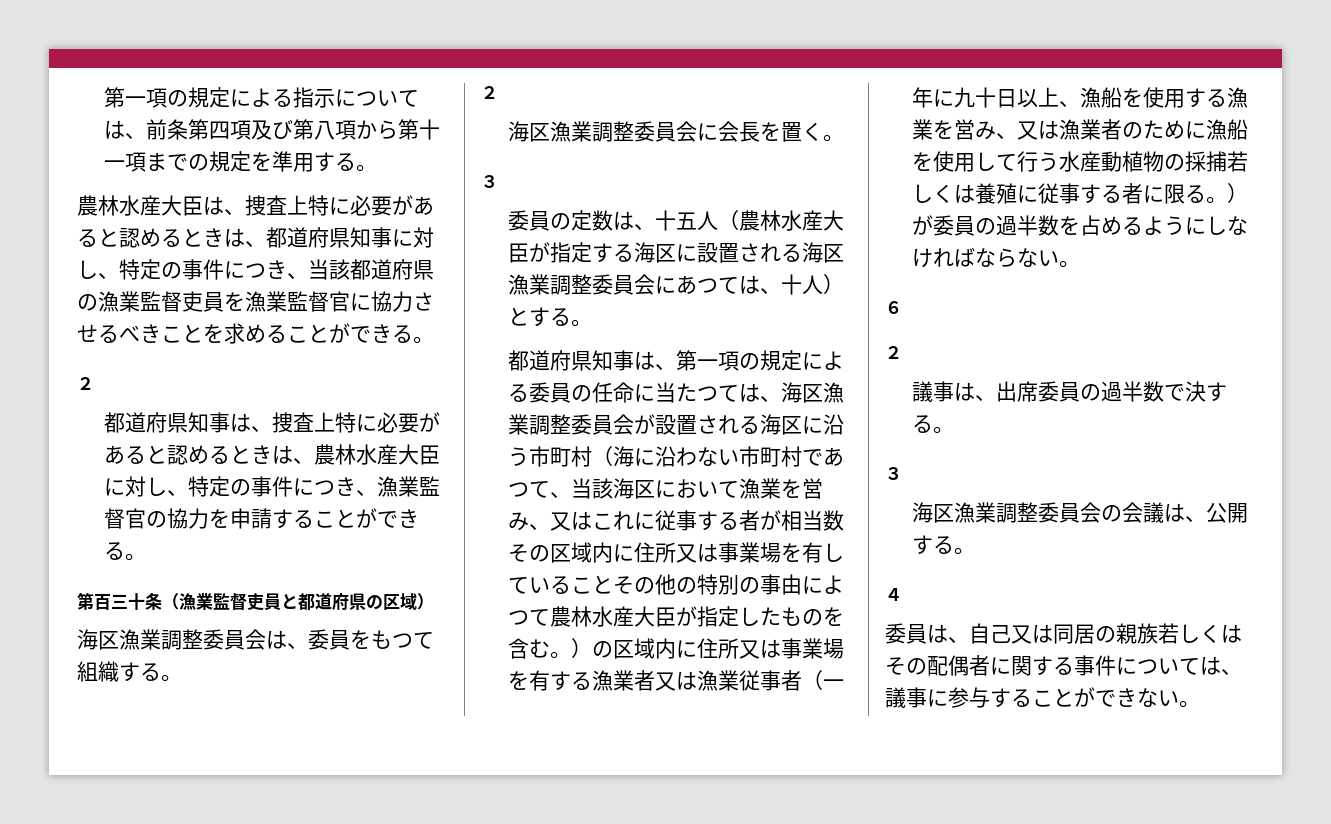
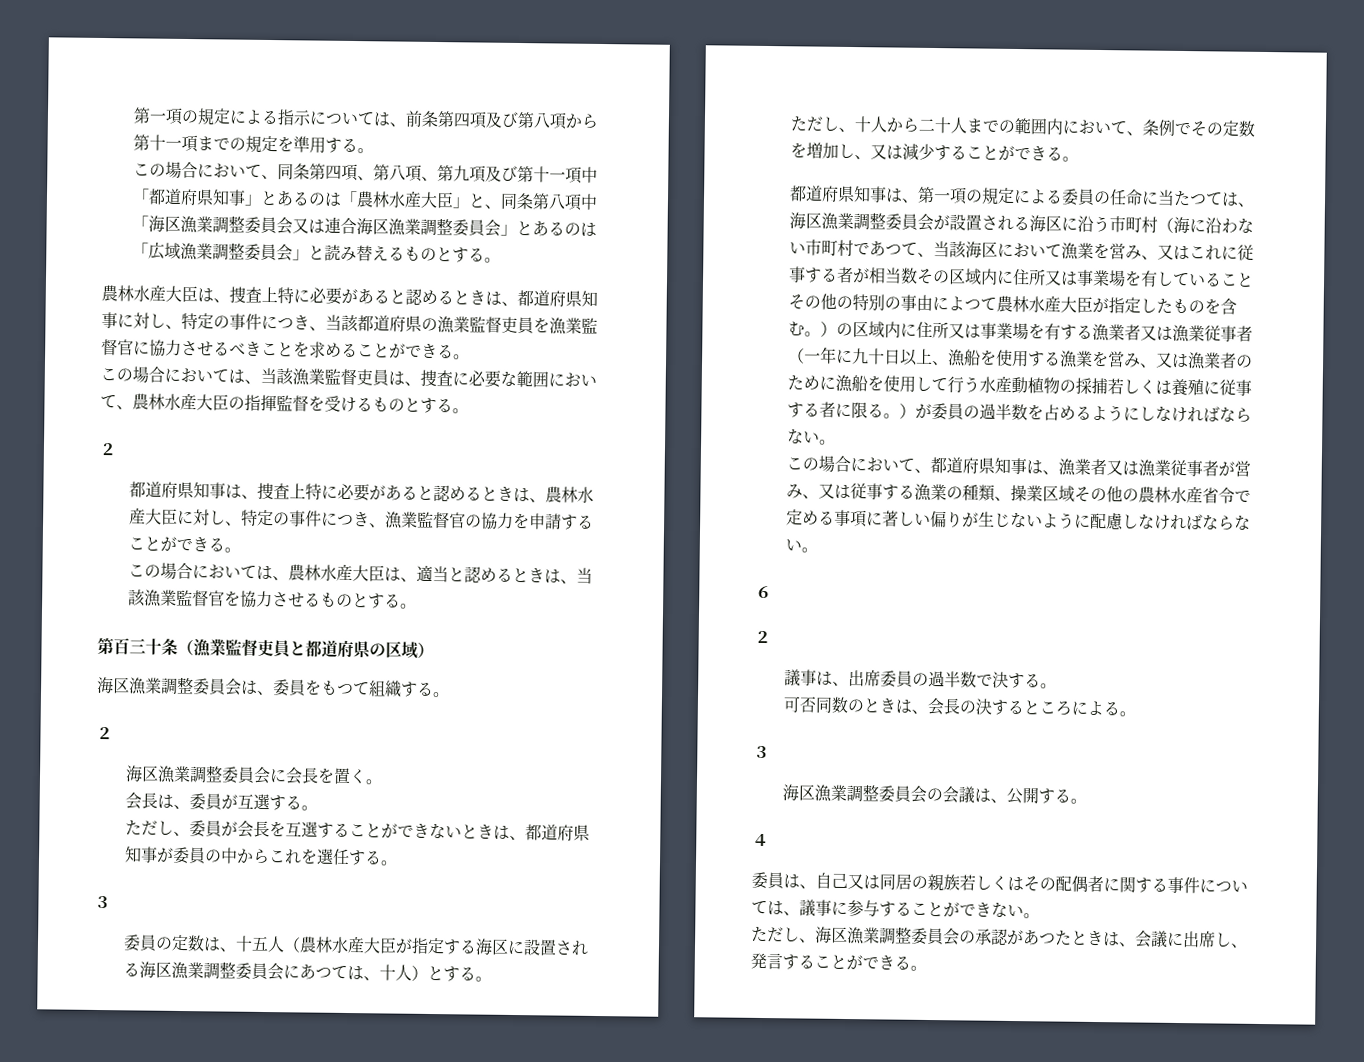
(378, 168) none -> [132,161,598,184] [131,188,598,211] [131,215,597,237] [131,242,501,263] // この場合において、同条第四項、第八項、第九項及び第十一項中「都道府県知事」とあるのは「農林水産大臣」と、同条第八項中「海区漁業調整委員会又は連合海区漁業調整委員会」とあるのは「広域漁業調整委員会」と読み替えるものとする。
(434, 340) none -> [100,366,597,388] [100,392,469,414] // この場合においては、当該漁業監督吏員は、捜査に必要な範囲において、農林水産大臣の指揮監督を受けるものとする。
(147, 557) none -> [127,562,593,584] [127,589,417,609] // この場合においては、農林水産大臣は、適当と認めるときは、当該漁業監督官を協力させるものとする。
(845, 138) none -> [124,792,318,811] [124,820,590,841] [123,846,398,866] // 会長は、委員が互選する。 // ただし、委員が会長を互選することができないときは、都道府県知事が委員の中からこれを選任する。
(593, 323) none -> [789,116,1255,137] [789,142,1079,162] // ただし、十人から二十人までの範囲内において、条例でその定数を増加し、又は減少することができる。
(1081, 264) none -> [785,455,1251,477] [785,483,1251,504] [785,509,1251,531] [784,538,818,553] // この場合において、都道府県知事は、漁業者又は漁業従事者が営み、又は従事する漁業の種類、操業区域その他の農林水産省令で定める事項に著しい偏りが生じないように配慮しなければならない。
(955, 430) none -> [782,696,1136,717] // 可否同数のときは、会長の決するところによる。
(1200, 704) none -> [751,926,1248,948] [750,952,927,971] // ただし、海区漁業調整委員会の承認があつたときは、会議に出席し、発言することができる。

